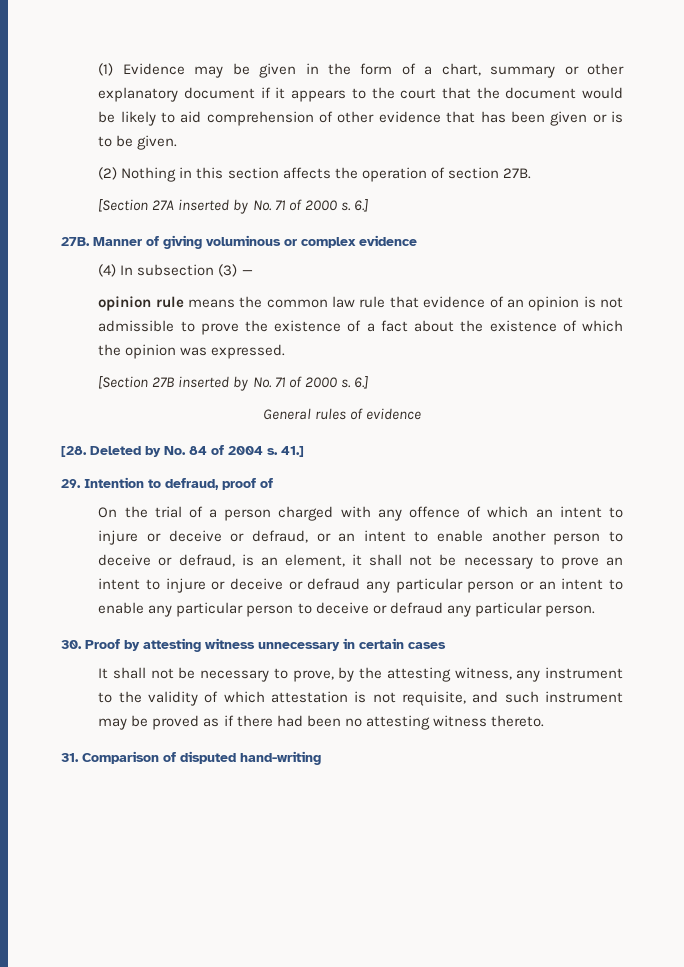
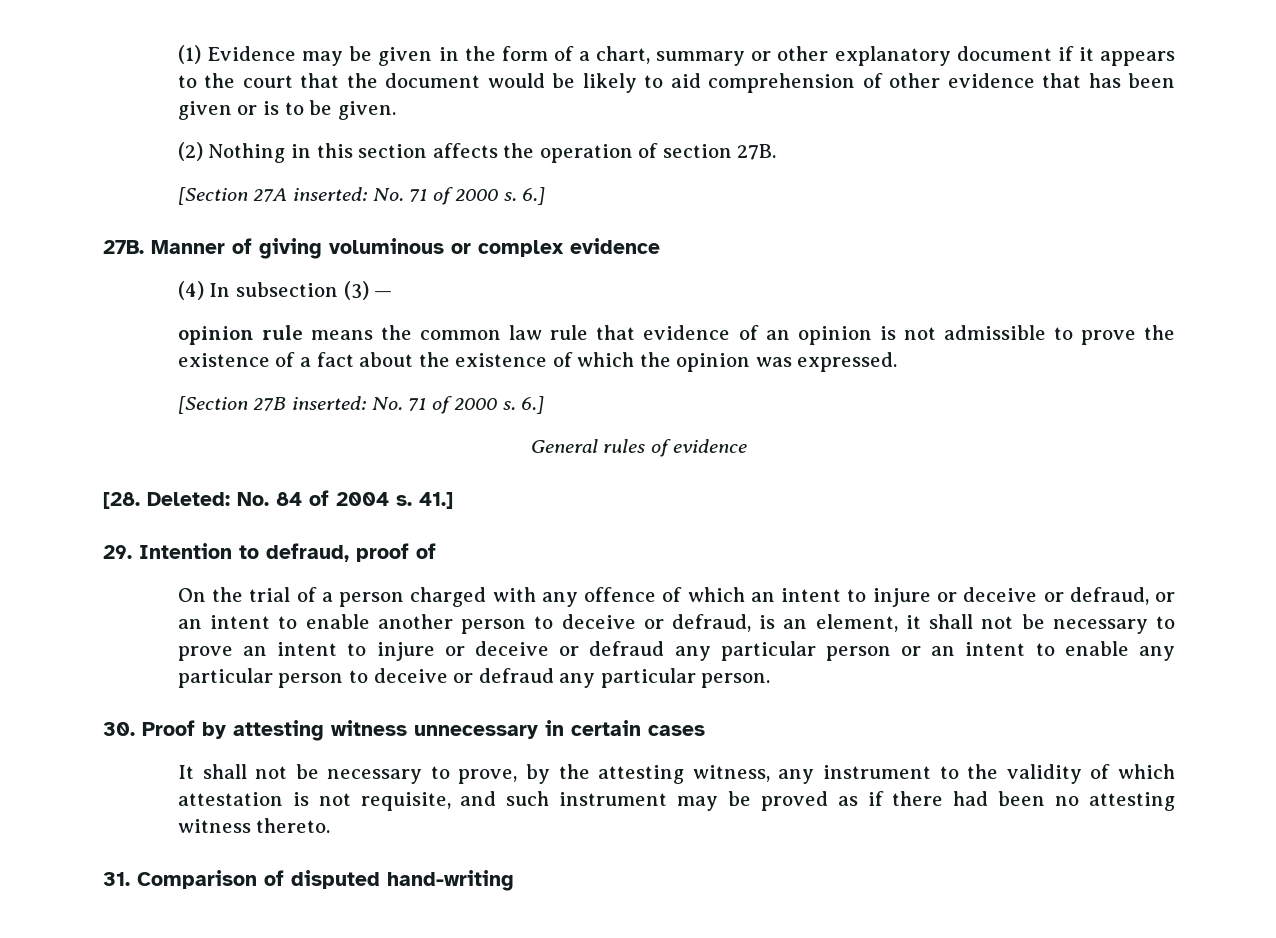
[178,199,249,214] inserted by -> [292,187,367,201] inserted:
[178,376,249,391] inserted by -> [291,396,366,410] inserted:
[90,446,161,457] Deleted by -> [147,492,230,506] Deleted:

